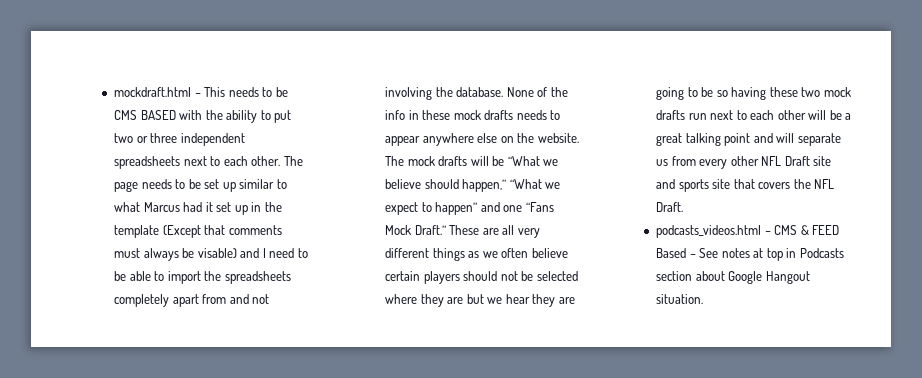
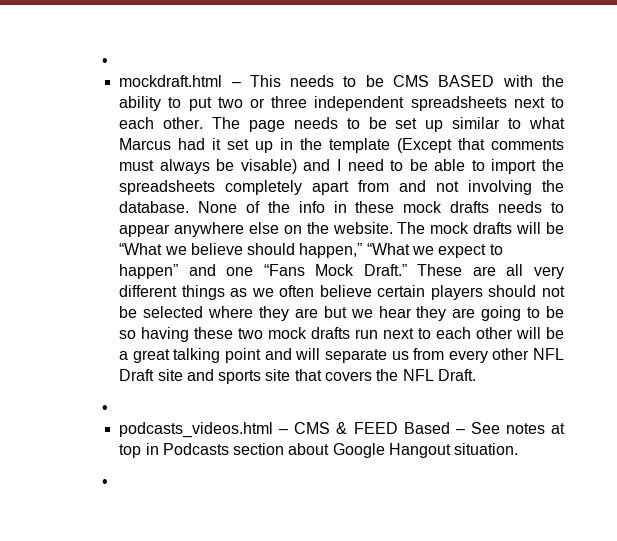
(114, 92) none -> [101,58,108,66] • //
(684, 207) none -> [101,405,108,413] // •
(704, 299) none -> [101,479,108,487] // •

